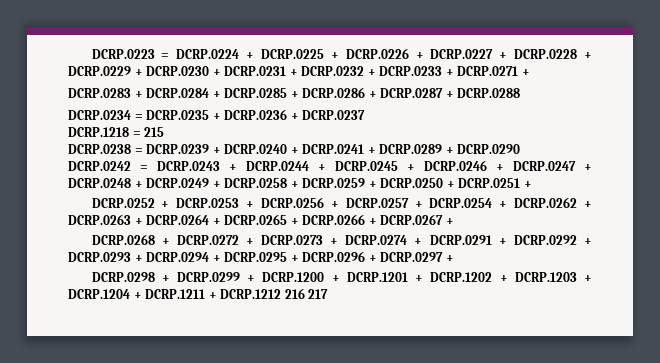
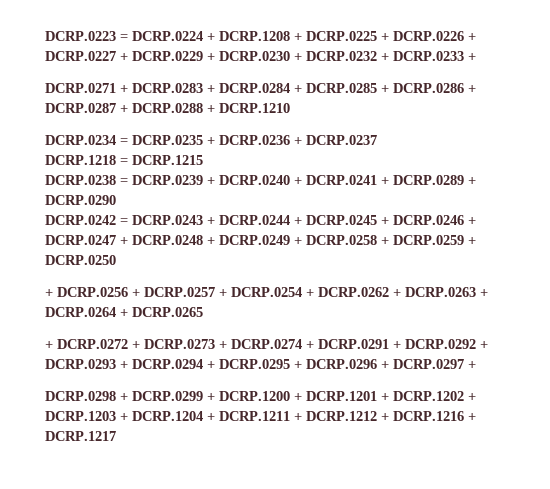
(255, 55) none -> [219,31,302,41] DCRP.1208 +
[514,49,592,59] DCRP.0228 + -> (128, 57) none
[224,66,298,76] DCRP.0231 + -> (302, 57) none
(454, 72) none -> (476, 57) //
(530, 72) // -> (128, 89) none
(521, 93) none -> [207,103,290,113] + DCRP.1210
[144,127,165,137] 215 -> [132,155,203,165] DCRP.1215
[446,178,532,188] [91,198,240,208] + DCRP.0251 + // DCRP.0252 + DCRP.0253 -> (116, 260) //
[290,214,454,225] [91,234,155,245] + DCRP.0266 + DCRP.0267 + // DCRP.0268 -> (203, 312) //
[284,288,329,299] 216 217 -> [381,411,476,421] [45,431,116,441] + DCRP.1216 + DCRP.1217

